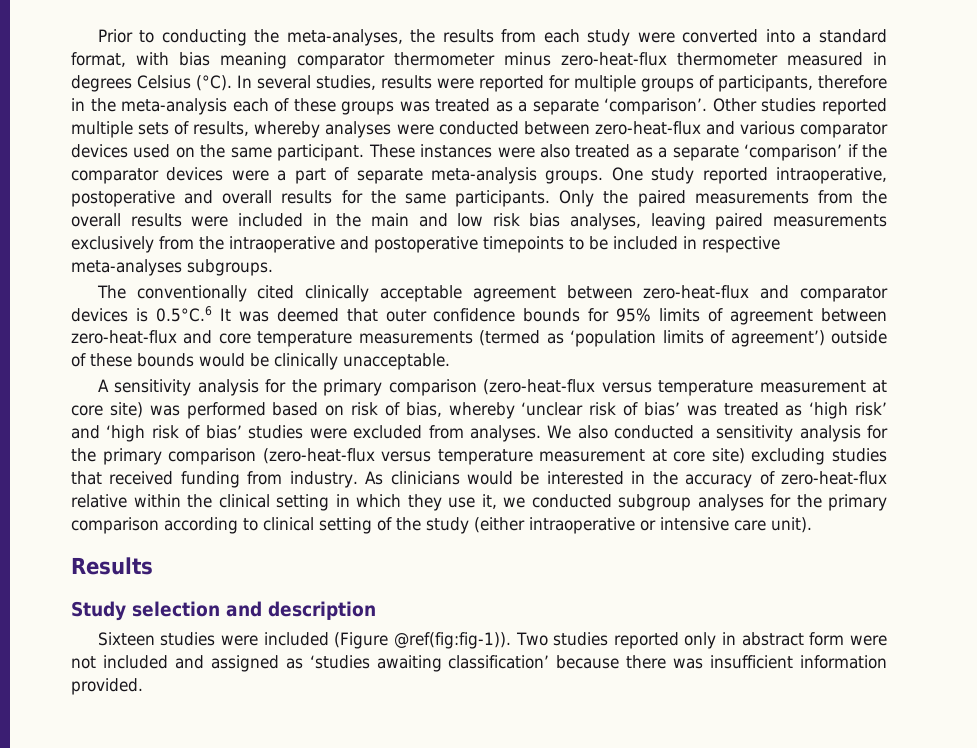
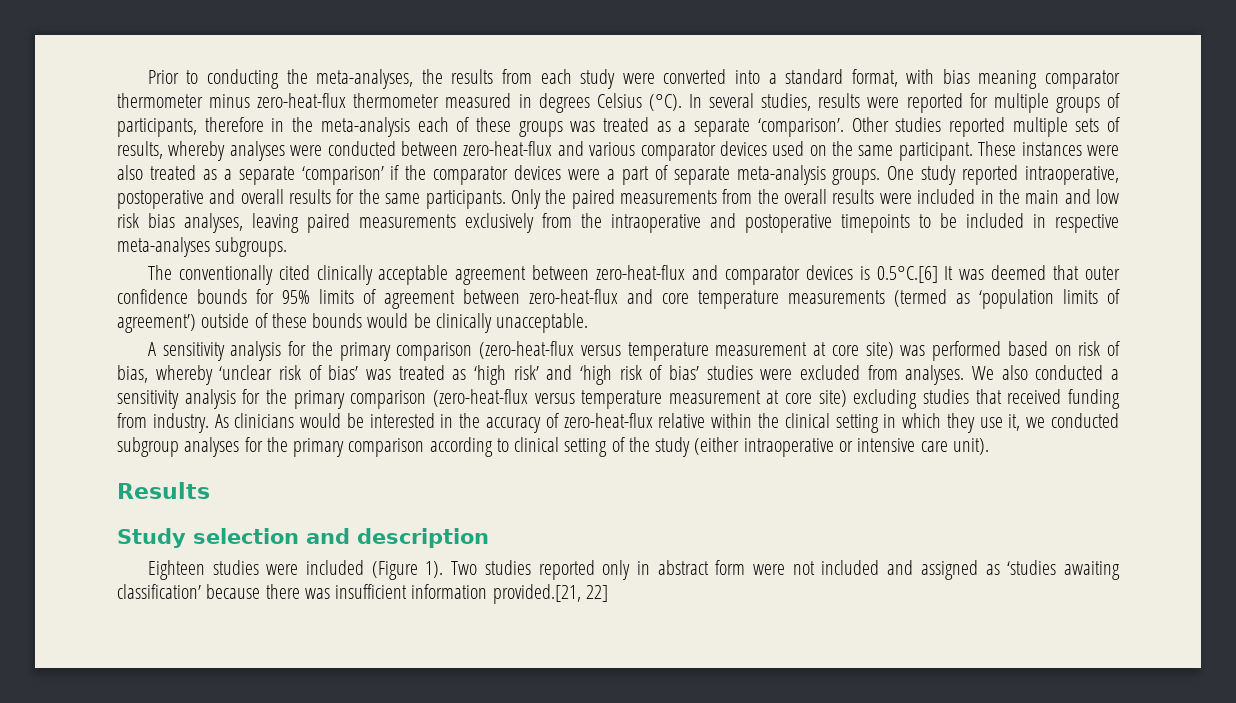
[155,306,212,322] 0.5°C.6 -> [876,266,938,283] 0.5°C.[6]
[97,632,155,646] Sixteen -> [147,560,205,580] Eighteen
[393,632,511,649] @ref(fig:fig-1)). -> [425,561,444,578] 1).
[71,678,143,695] provided. -> [492,584,608,604] provided.[21, 22]

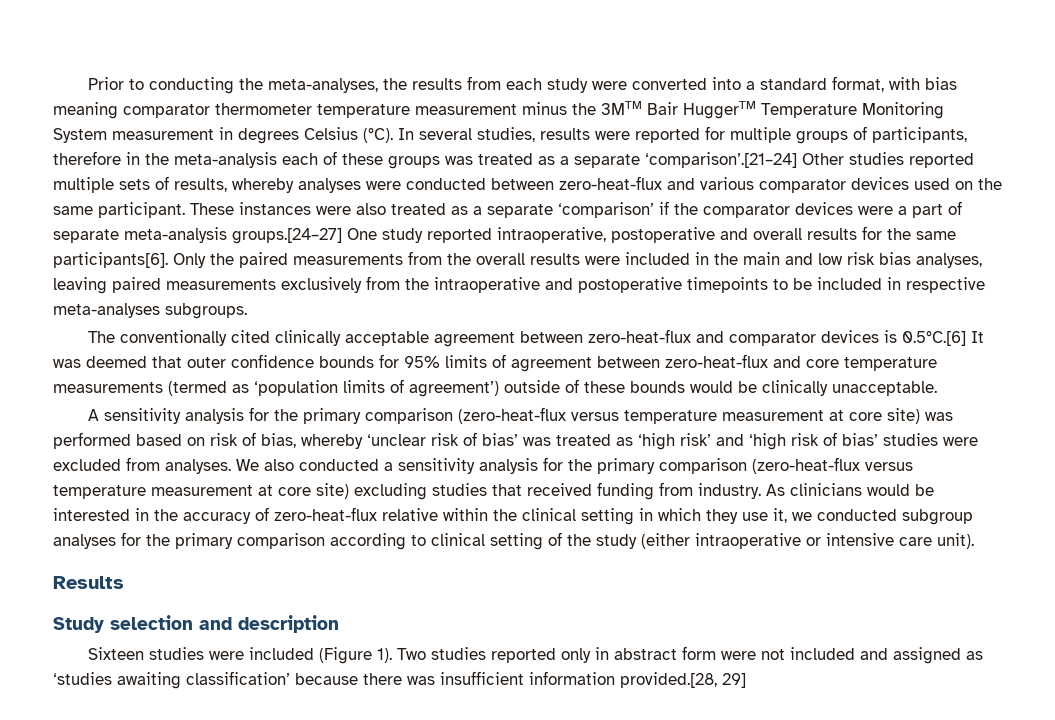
[209,93,512,108] minus zero-heat-flux thermometer measured -> [317,101,944,119] [53,128,214,143] temperature measurement minus the 3MTM Bair HuggerTM Temperature Monitoring System measurement
[757,118,844,137] ‘comparison’. -> [645,152,797,168] ‘comparison’.[21–24]
[832,169,881,185] groups. -> [232,228,342,244] groups.[24–27]
[425,190,506,209] participants. -> [53,252,168,268] participants[6].
[147,560,205,580] Eighteen -> [88,647,145,660] Sixteen
[492,584,608,604] provided.[21, 22] -> [620,672,746,688] provided.[28, 29]

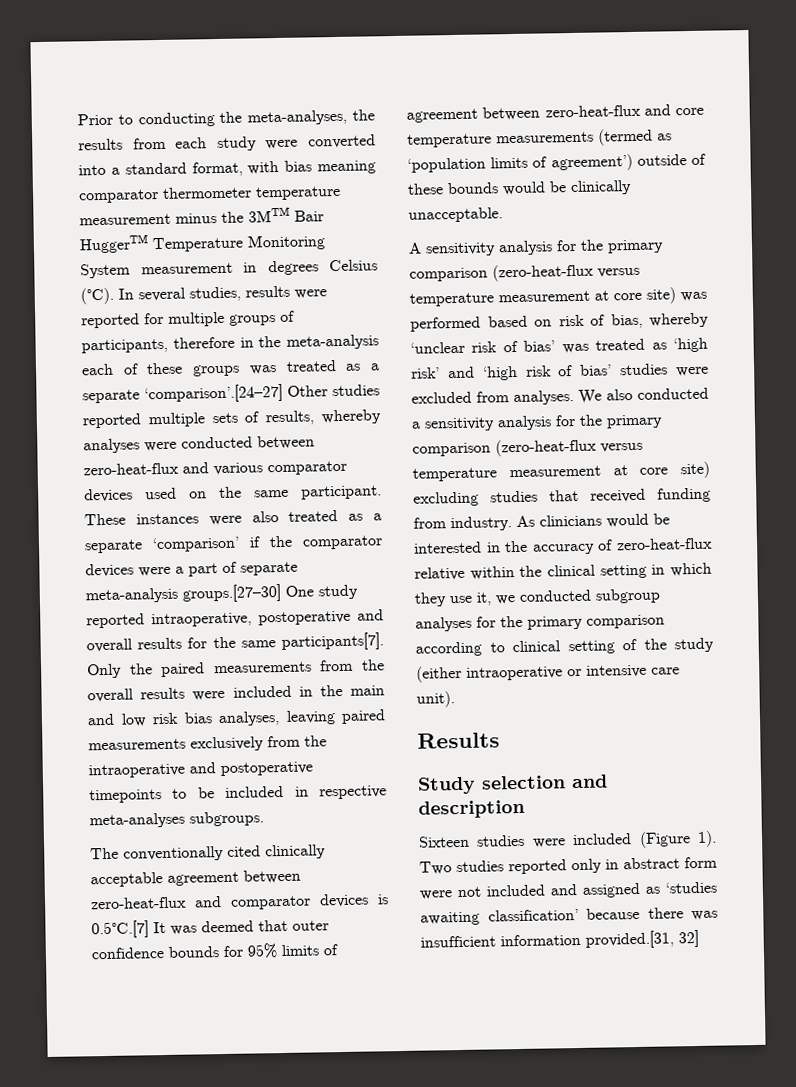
[645,152,797,168] ‘comparison’.[21–24] -> [144,383,283,404] ‘comparison’.[24–27]
[232,228,342,244] groups.[24–27] -> [182,583,281,603] groups.[27–30]
[53,252,168,268] participants[6]. -> [281,632,384,651] participants[7].
[902,330,967,346] 0.5°C.[6] -> [91,920,149,939] 0.5°C.[7]
[620,672,746,688] provided.[28, 29] -> [585,929,699,949] provided.[31, 32]

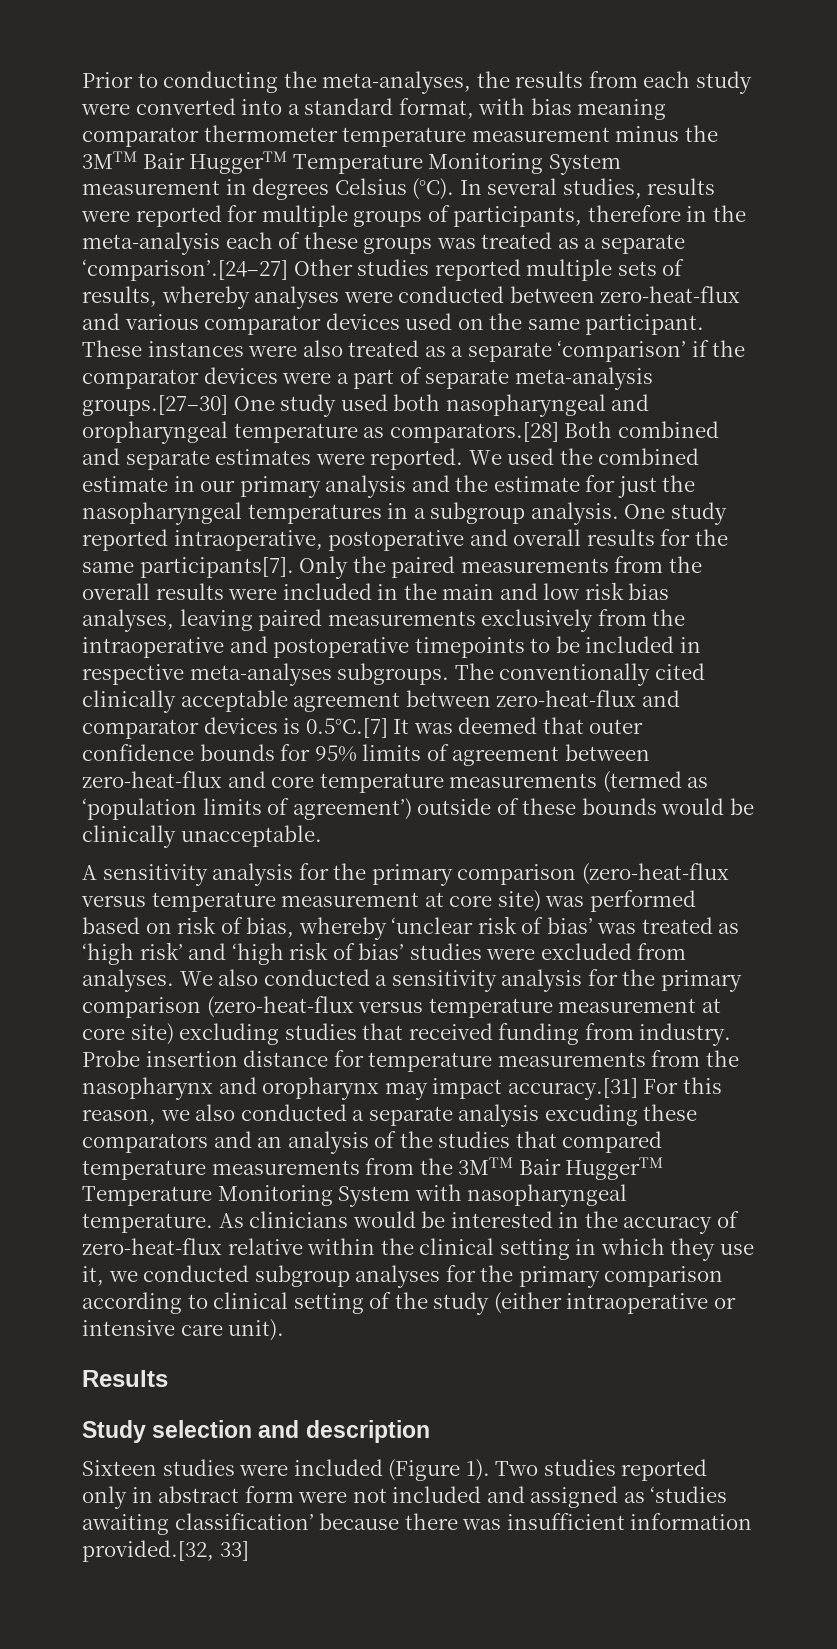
(358, 592) none -> [340,394,650,417] [82,421,719,444] [82,448,700,470] [82,475,696,498] [82,502,727,525] used both nasopharyngeal and oropharyngeal temperature as comparators.[28] Both combined and separate estimates were reported. We used the combined estimate in our primary analysis and the estimate for just the nasopharyngeal temperatures in a subgroup analysis. One study
(264, 819) // -> (450, 674) none
(512, 524) none -> [82,1050,739,1072] [82,1077,722,1100] [82,1104,698,1127] [82,1131,663,1154] [82,1157,664,1180] [82,1184,628,1207] [82,1213,213,1233] Probe insertion distance for temperature measurements from the nasopharynx and oropharynx may impact accuracy.[31] For this reason, we also conducted a separate analysis excuding these comparators and an analysis of the studies that compared temperature measurements from the 3MTM Bair HuggerTM Temperature Monitoring System with nasopharyngeal temperature.
[585,929,699,949] provided.[31, 32] -> [82,1540,249,1562] provided.[32, 33]

